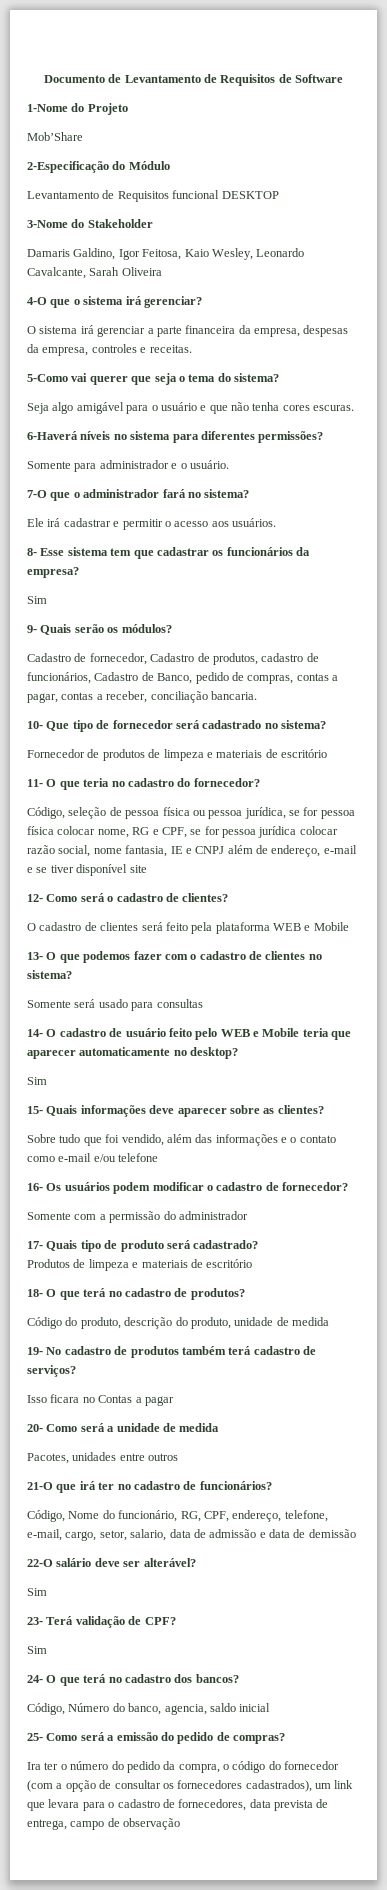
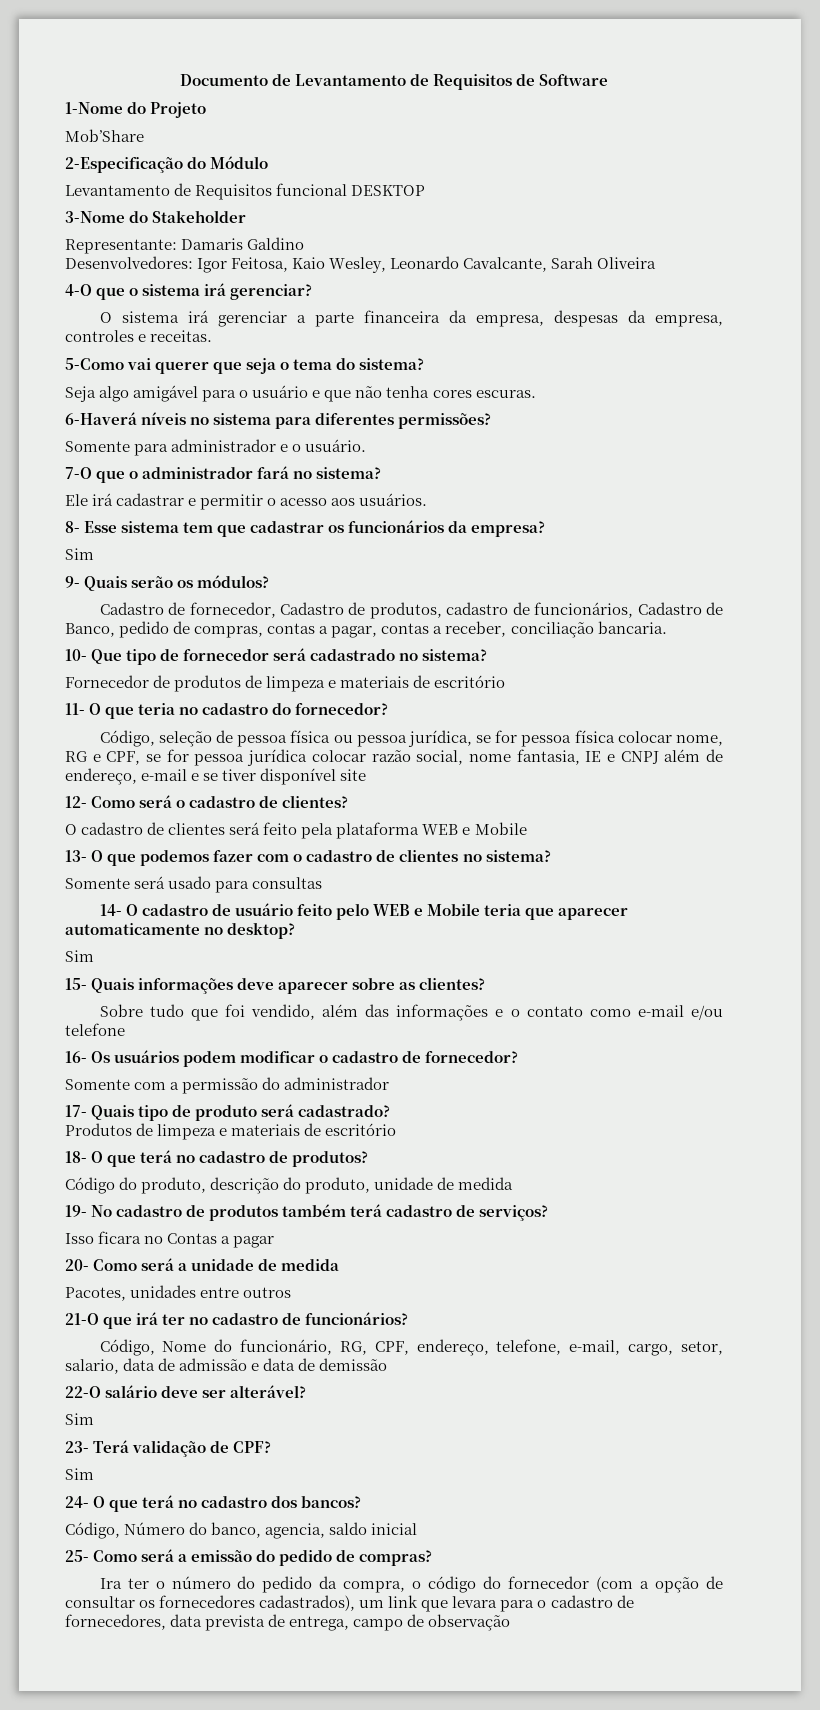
[27,248,116,260] Damaris Galdino, -> [65,237,305,254] [65,256,193,269] Representante: Damaris Galdino // Desenvolvedores:

